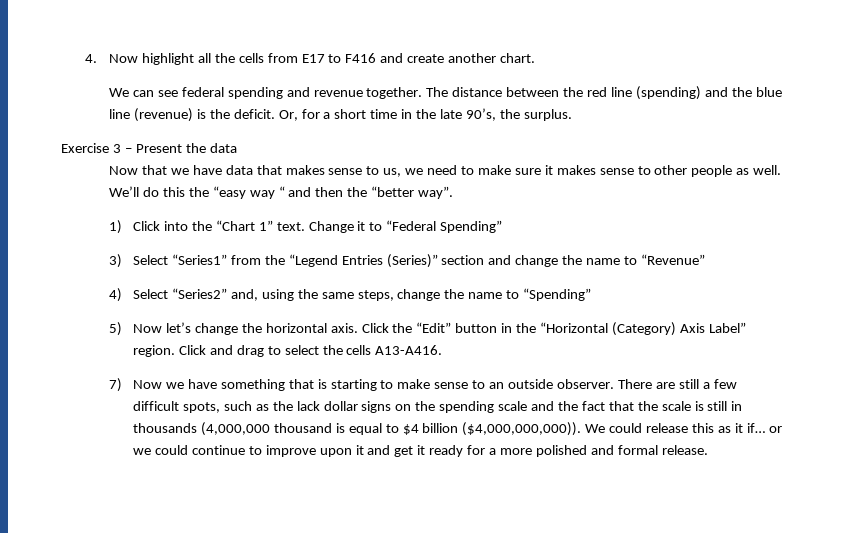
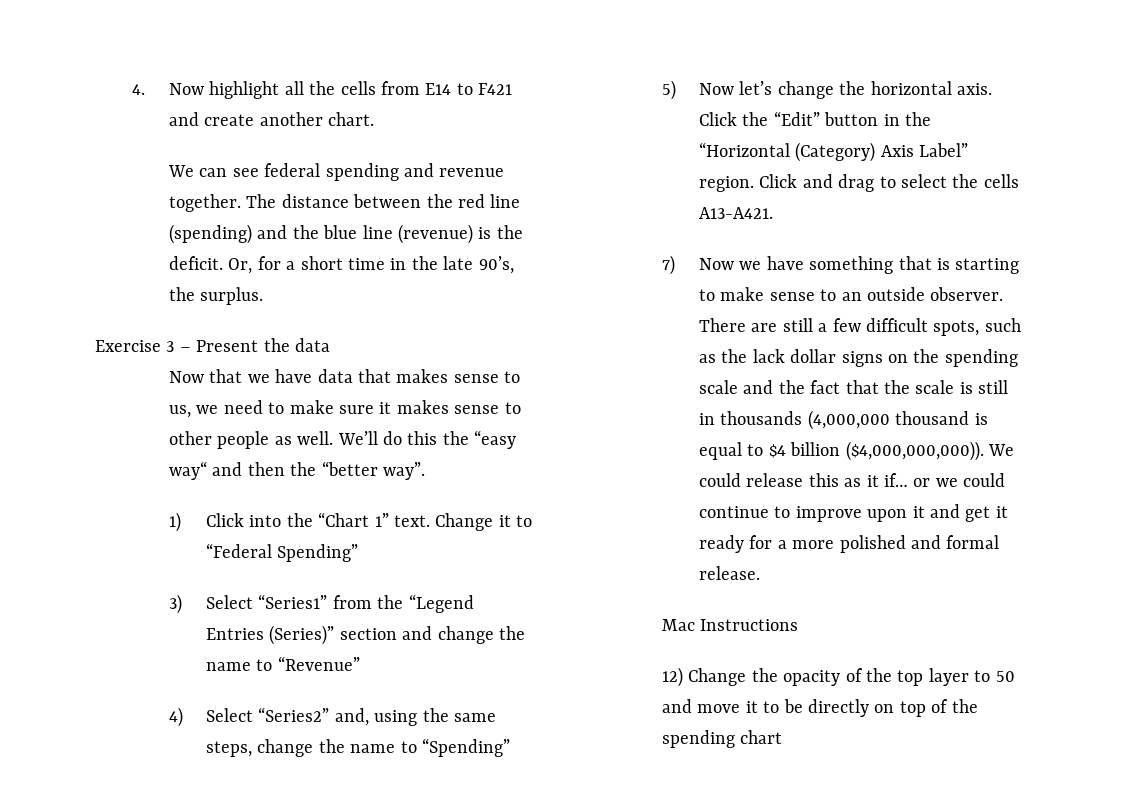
[301,53,377,63] E17 to F416 -> [425,83,513,95] E14 to F421
[249,186,285,199] way “ -> [169,461,208,480] way“
[375,345,443,355] A13-A416. -> [699,207,774,219] A13-A421.
(708, 450) none -> [662,619,799,631] [662,667,1015,687] [662,699,978,717] [662,730,783,748] // Mac Instructions // 12) Change the opacity of the top layer to 50 and move it to be directly on top of the spending chart

